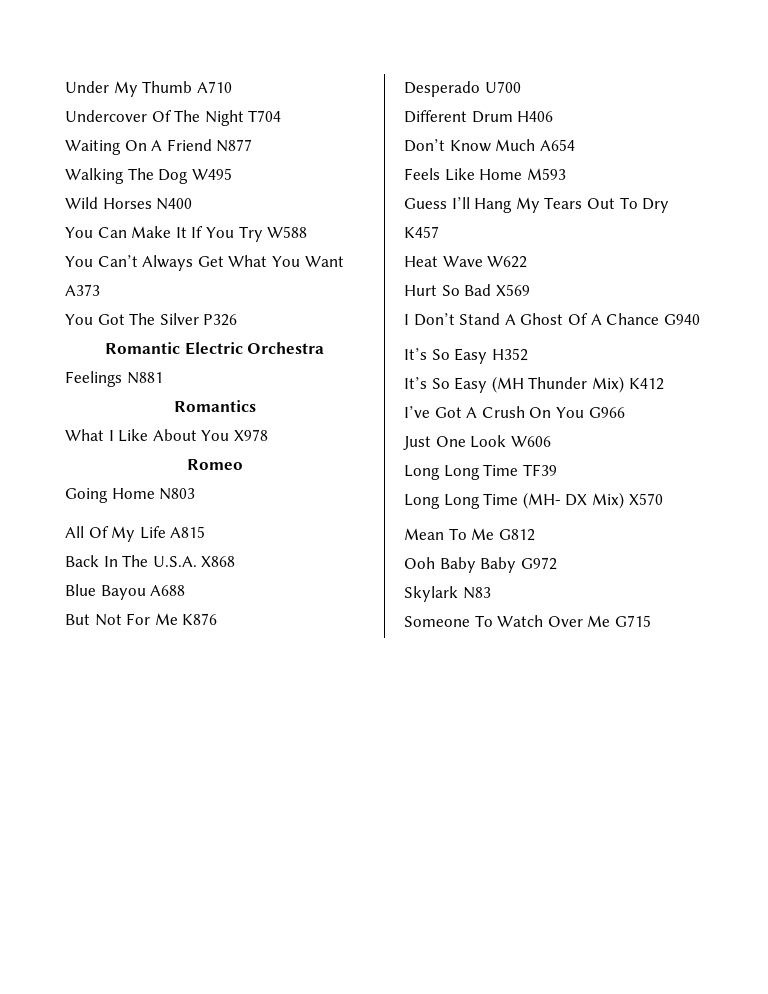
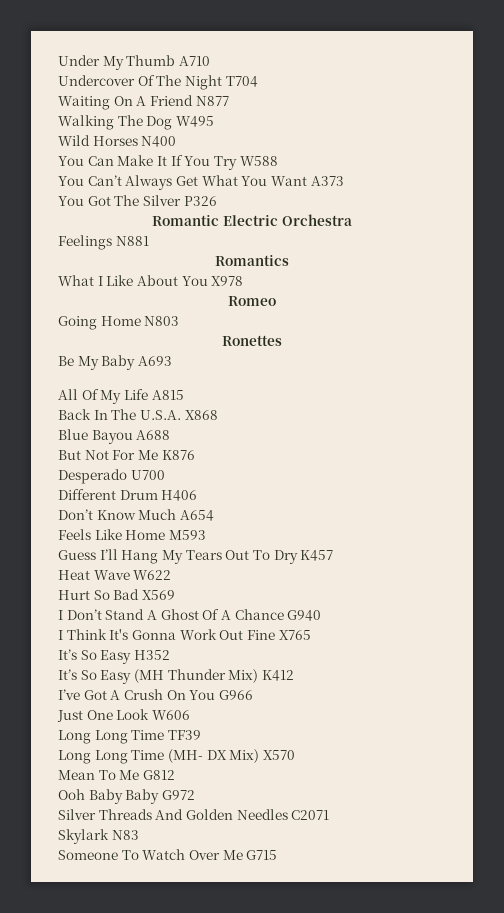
(196, 494) none -> [222,335,282,346] [58,355,172,370] // Ronettes // Be My Baby A693
(700, 319) none -> [58,629,311,640] // I Think It's Gonna Work Out Fine X765
(557, 563) none -> [58,809,330,820] // Silver Threads And Golden Needles C2071

